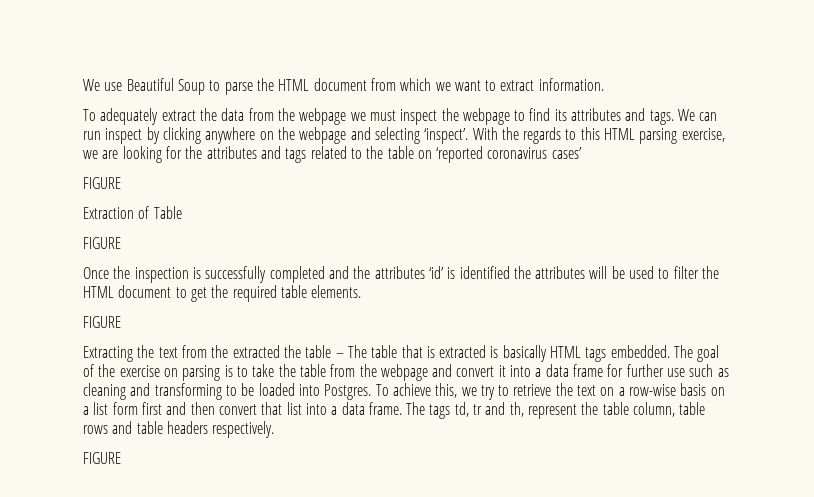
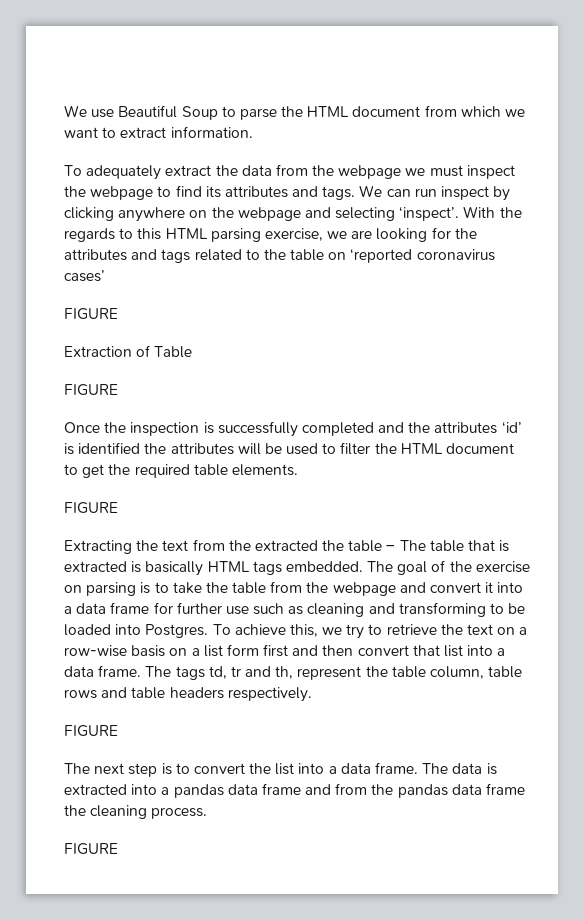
(121, 458) none -> [64,762,497,777] [64,783,526,798] [64,805,208,819] [64,843,118,855] // The next step is to convert the list into a data frame. The data is extracted into a pandas data frame and from the pandas data frame the cleaning process. // FIGURE

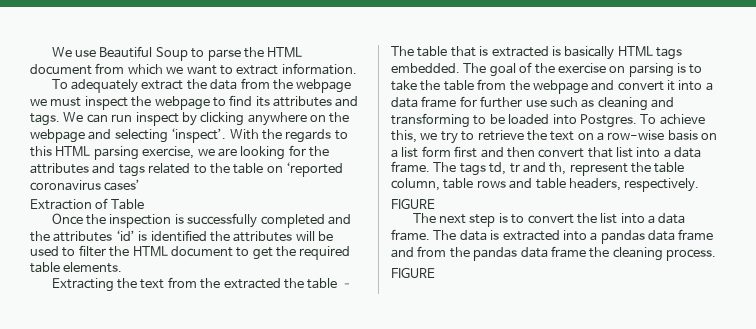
[64,308,118,320] // FIGURE -> (141, 185) none
[64,384,118,396] // FIGURE -> (144, 204) none
[64,502,118,514] // FIGURE -> (123, 267) none
[169,687,224,699] headers -> [568,178,621,191] headers,

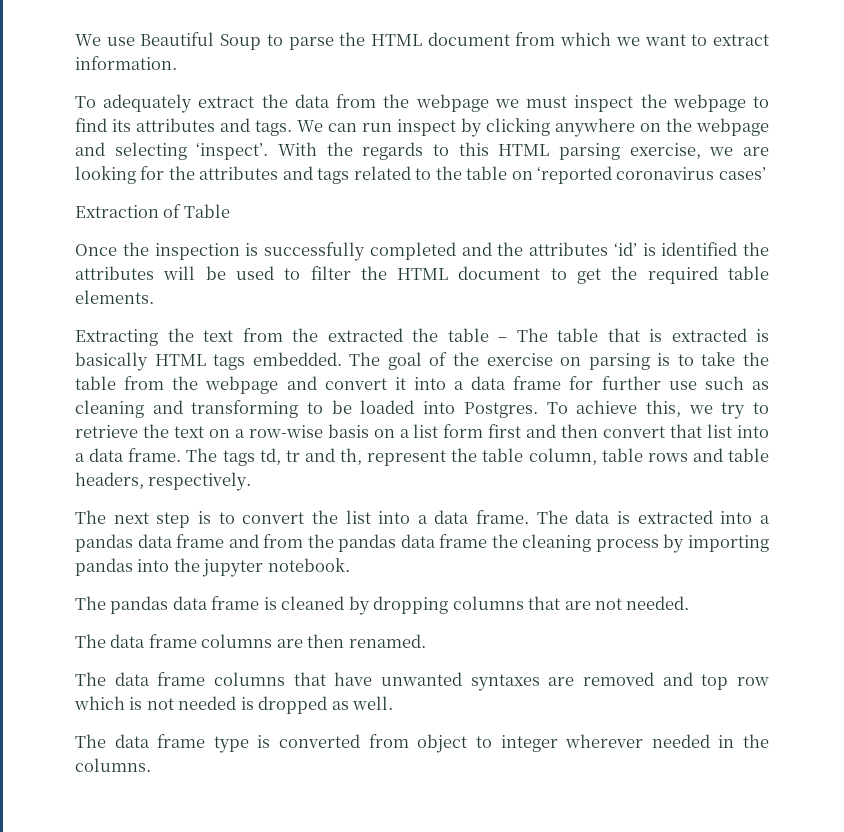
[391,198,435,209] // FIGURE -> (252, 481) none
[666,249,716,261] [391,267,435,278] process. // FIGURE -> [595,534,770,553] [75,558,350,577] [75,596,690,615] [75,634,426,648] [75,672,769,691] [74,696,394,714] [75,734,770,753] [75,758,151,772] process by importing pandas into the jupyter notebook. // The pandas data frame is cleaned by dropping columns that are not needed. // The data frame columns are then renamed. // The data frame columns that have unwanted syntaxes are removed and top row which is not needed is dropped as well. // The data frame type is converted from object to integer wherever needed in the columns.

